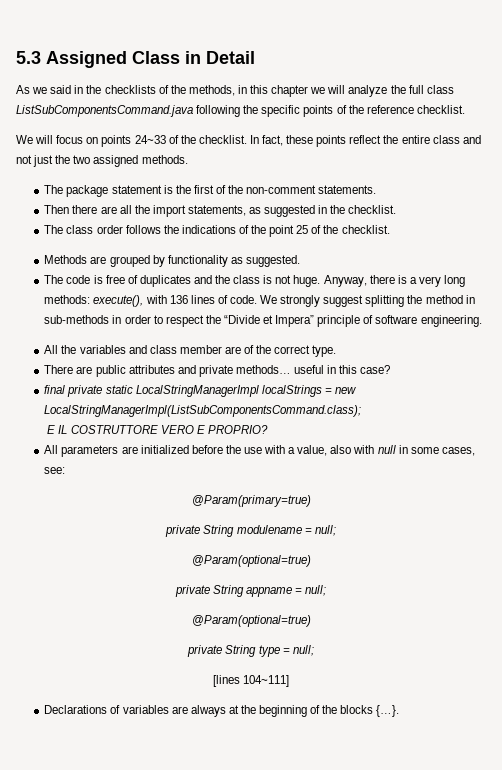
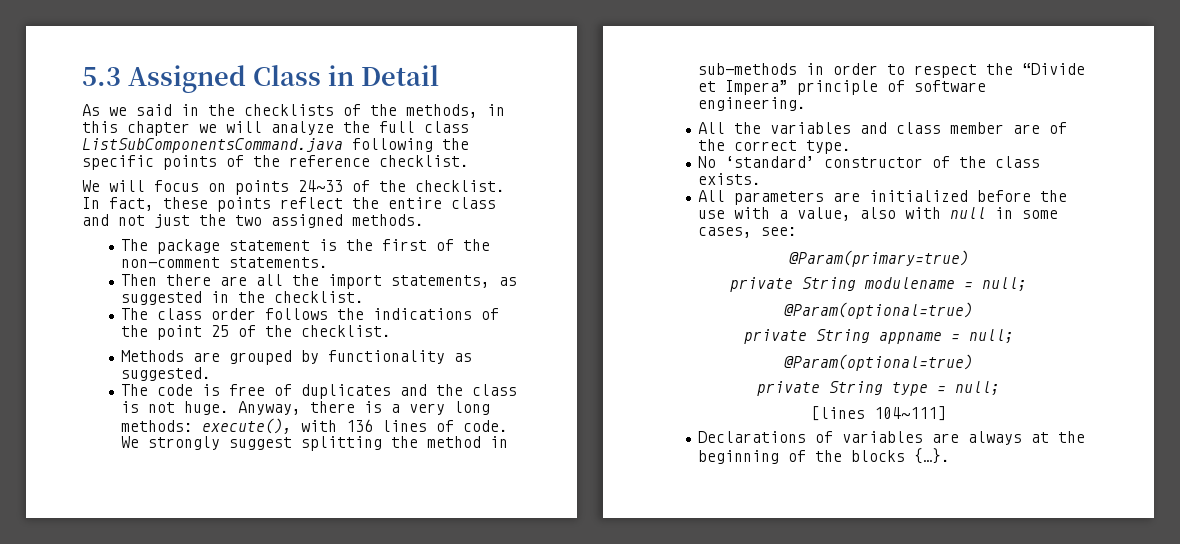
[44,365,391,377] [44,385,356,397] [44,405,362,417] [47,425,268,434] There are public attributes and private methods… useful in this case? // final private static LocalStringManagerImpl localStrings = new LocalStringManagerImpl(ListSubComponentsCommand.class); // E IL COSTRUTTORE VERO E PROPRIO? -> [698,156,1041,168] [698,173,762,185] No ‘standard’ constructor of the class exists.

